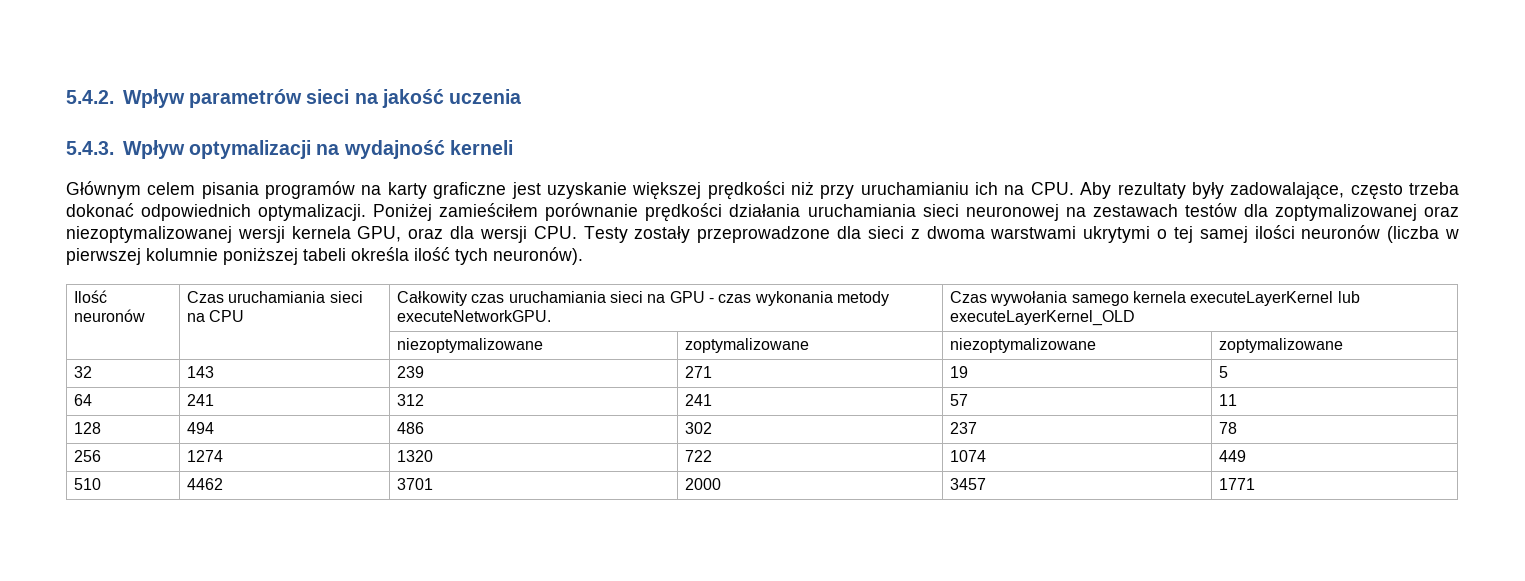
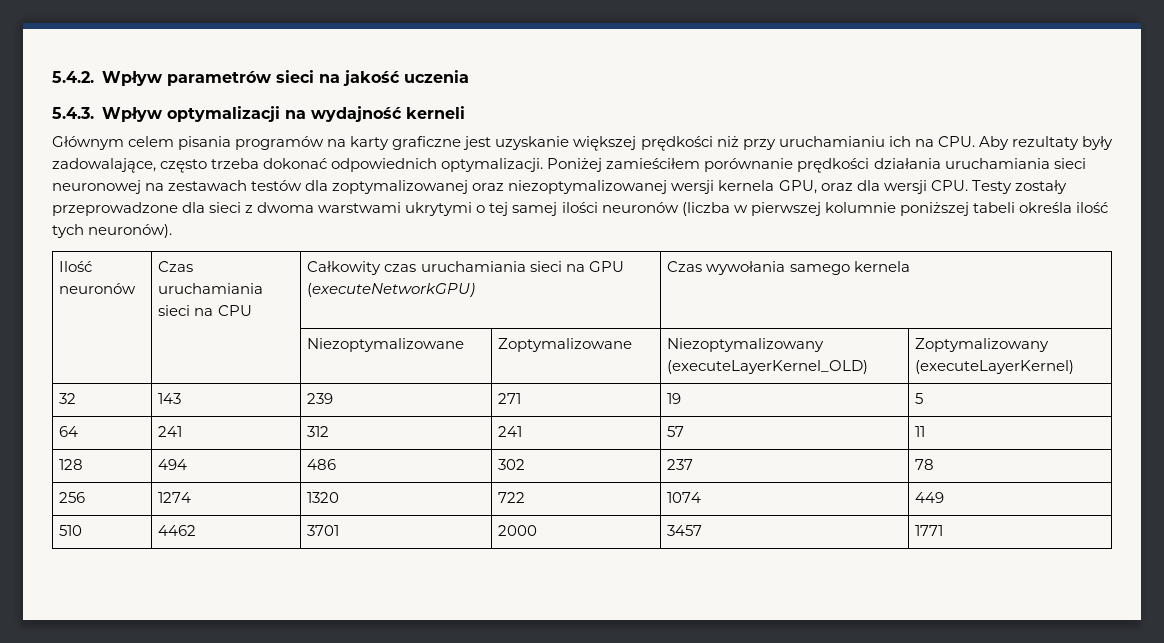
[708,291,889,306] [396,310,551,322] - czas wykonania metody executeNetworkGPU. -> [307,283,476,297] (executeNetworkGPU)
[1190,291,1360,306] [949,310,1135,326] [396,338,543,353] [684,338,809,353] [949,338,1096,353] [1218,338,1343,353] executeLayerKernel lub executeLayerKernel_OLD // | | niezoptymalizowane | zoptymalizowane | niezoptymalizowane | zoptymalizowane -> [307,338,465,352] [498,338,633,352] [667,338,825,352] [667,360,869,374] [915,338,1050,352] [915,360,1075,374] // | | Niezoptymalizowane | Zoptymalizowane | Niezoptymalizowany (executeLayerKernel_OLD) | Zoptymalizowany (executeLayerKernel)

